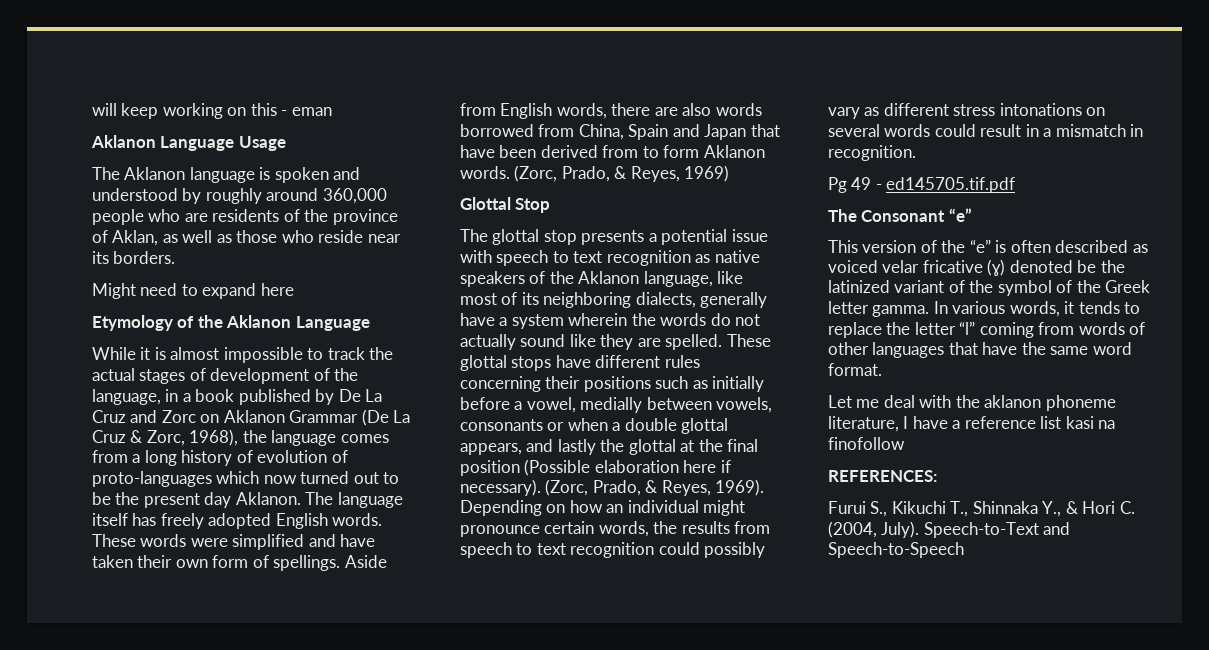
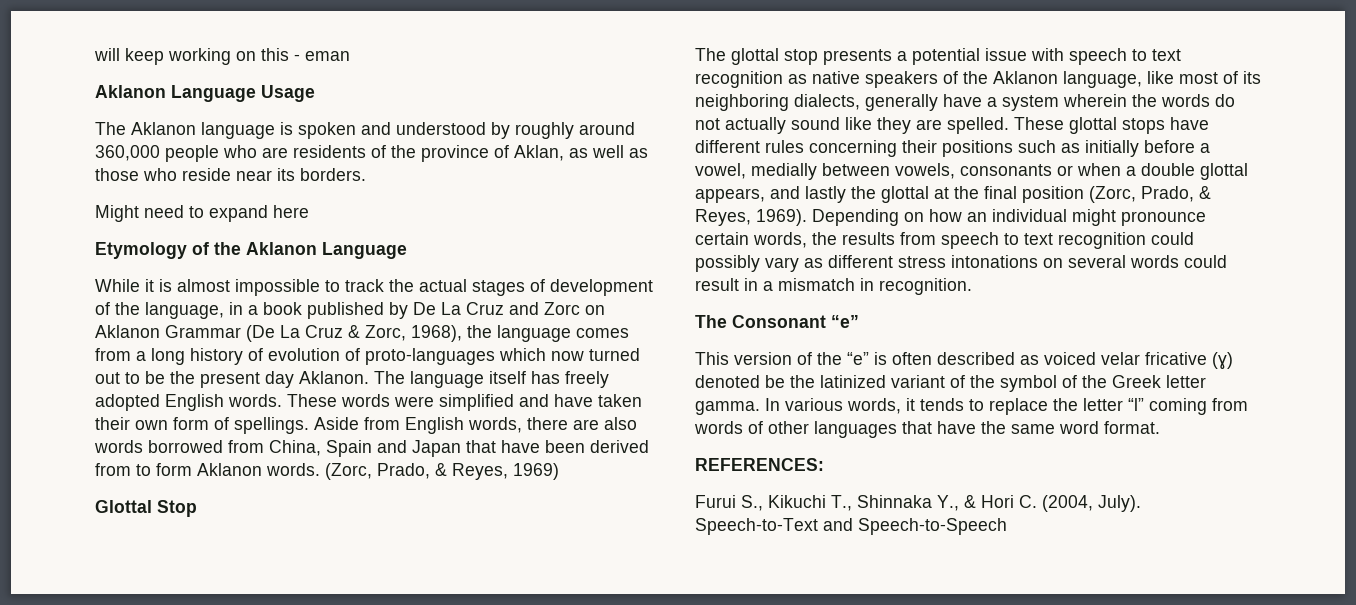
[524,459,731,476] [460,479,541,496] (Possible elaboration here if necessary). -> (1084, 194) none
[828,177,1016,193] // Pg 49 - ed145705.tif.pdf -> (972, 286) none
[828,395,1116,411] [828,416,1116,432] [828,437,905,450] // Let me deal with the aklanon phoneme literature, I have a reference list kasi na finofollow -> (1160, 427) none

